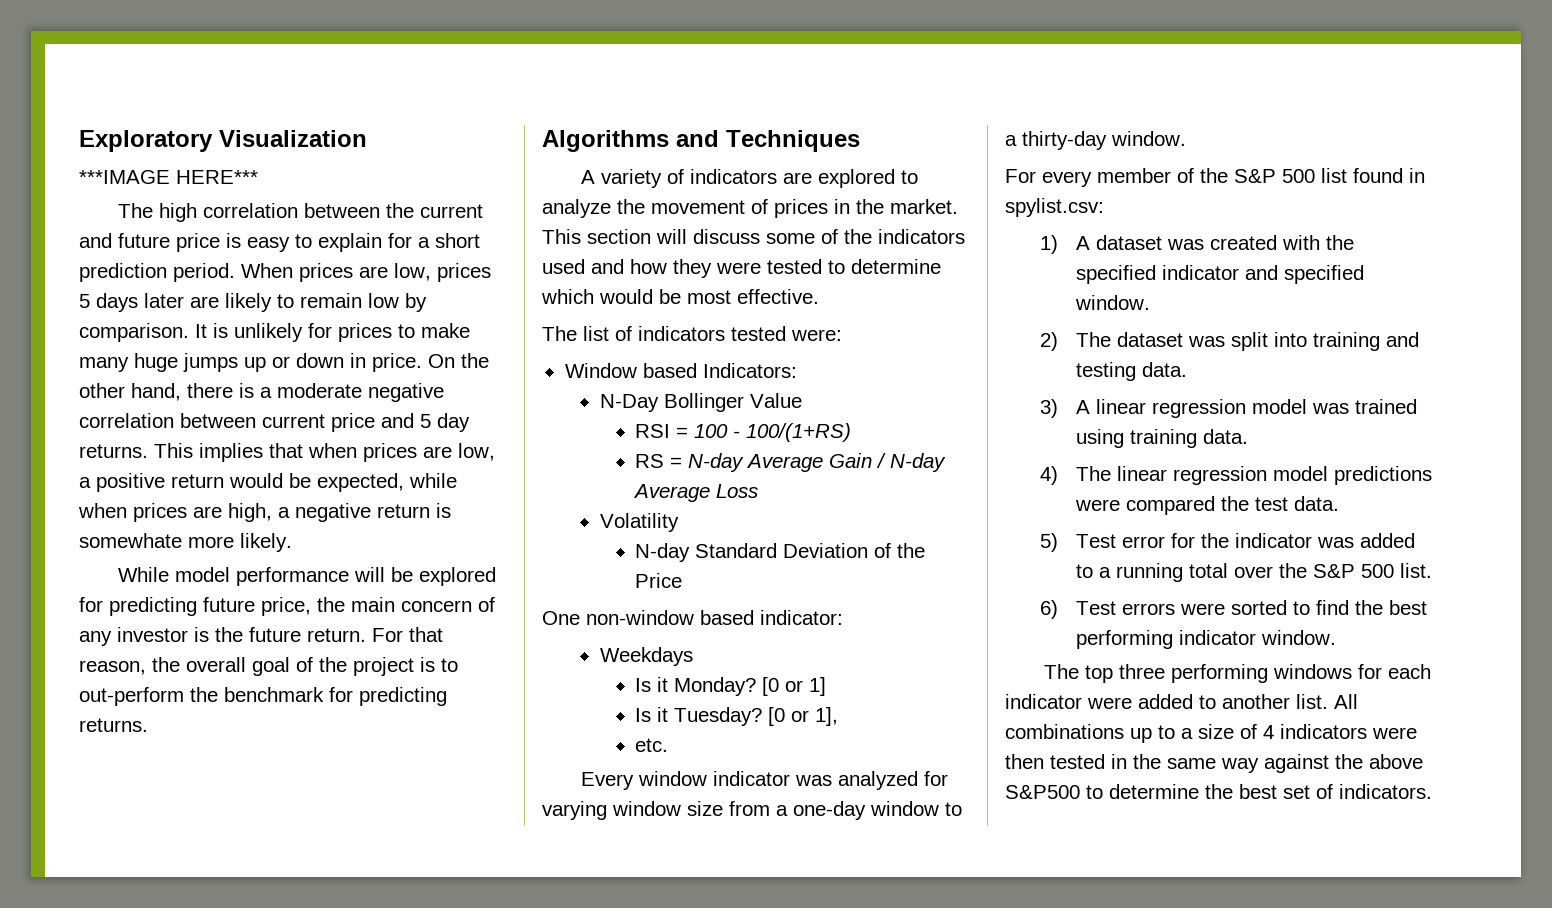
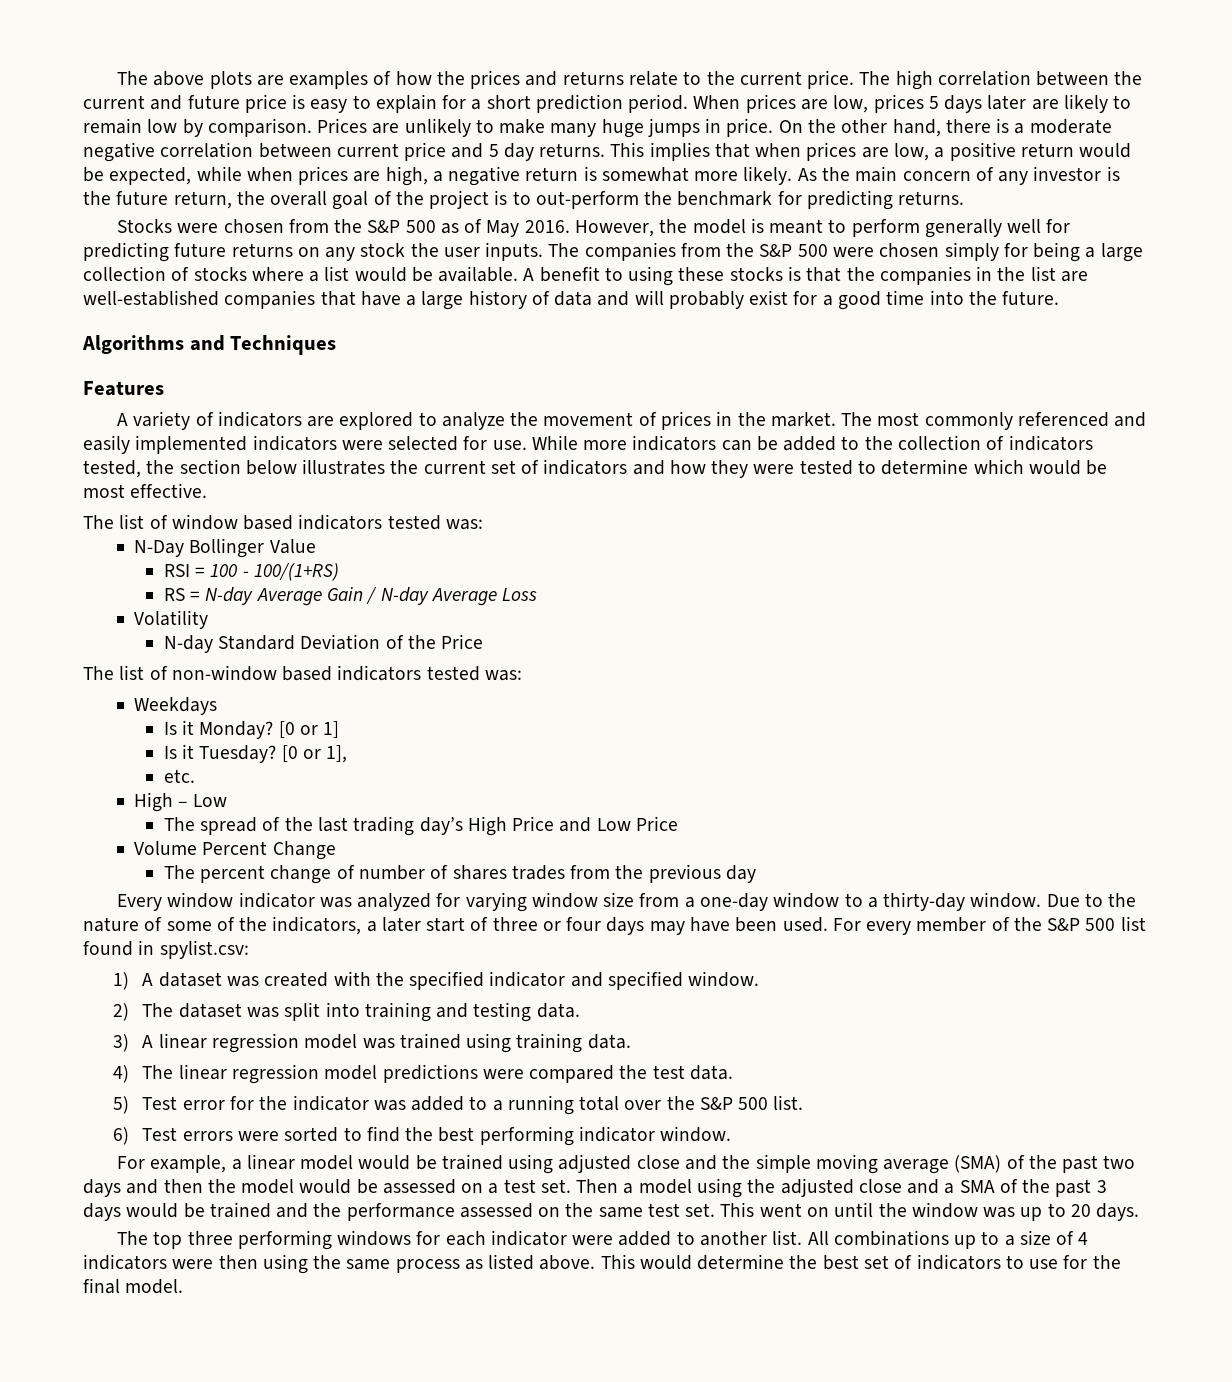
[79,130,367,152] [79,170,258,184] Exploratory Visualization // ***IMAGE HERE*** // -> [117,70,855,89] The above plots are examples of how the prices and returns relate to the current price.
[195,323,392,342] It is unlikely for prices -> [317,118,471,137] Prices are unlikely
[244,353,344,372] up or down -> (700, 127) none
[79,533,182,548] somewhate -> [601,167,689,182] somewhat
[118,567,497,586] [79,597,311,616] // While model performance will be explored for predicting future price, -> [797,168,817,181] As
[307,627,443,642] [79,660,146,675] return. For that reason, -> [173,191,232,209] return,
(148, 725) none -> [117,218,1071,238] [83,242,1143,262] [83,266,1088,286] [83,290,1060,310] // Stocks were chosen from the S&P 500 as of May 2016. However, the model is meant to perform generally well for predicting future returns on any stock the user inputs. The companies from the S&P 500 were chosen simply for being a large collection of stocks where a list would be available. A benefit to using these stocks is that the companies in the list are well-established companies that have a large history of data and will probably exist for a good time into the future.
(860, 141) none -> [83,381,164,396] // Features
[542,229,965,244] [542,259,585,274] This section will discuss some of the indicators used -> [841,412,1147,430] [83,435,1093,454] [83,459,628,478] The most commonly referenced and easily implemented indicators were selected for use. While more indicators can be added to the collection of indicators tested, the section below illustrates the current set of indicators
[638,326,842,341] [564,363,797,378] indicators tested were: // Window based Indicators: -> [171,514,483,530] window based indicators tested was:
[542,610,843,625] One non-window based indicator: -> [83,665,522,681] The list of non-window based indicators tested was:
(669, 745) none -> [134,792,227,812] [163,816,678,836] [134,841,336,860] [163,864,756,884] // High – Low // The spread of the last trading day’s High Price and Low Price // Volume Percent Change // The percent change of number of shares trades from the previous day
(1186, 138) // -> [1046,893,1137,907] [83,916,828,935] Due to the nature of some of the indicators, a later start of three or four days may have been used.
(1336, 637) none -> [117,1154,1136,1174] [83,1178,1107,1198] [83,1202,1140,1221] // For example, a linear model would be trained using adjusted close and the simple moving average (SMA) of the past two days and then the model would be assessed on a test set. Then a model using the adjusted close and a SMA of the past 3 days would be trained and the performance assessed on the same test set. This went on until the window was up to 20 days.
[1050,754,1423,773] [1005,785,1103,799] tested in the same way against the above S&P500 to -> [262,1254,692,1274] using the same process as listed above. This would
[1339,784,1432,799] indicators. -> [916,1254,1121,1270] [83,1278,184,1294] indicators to use for the final model.

